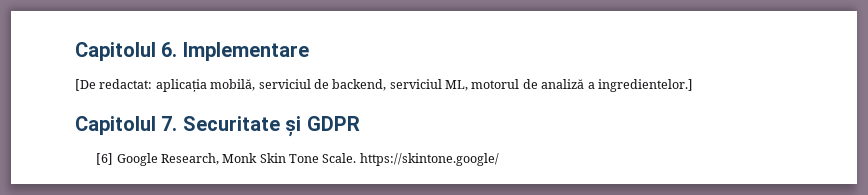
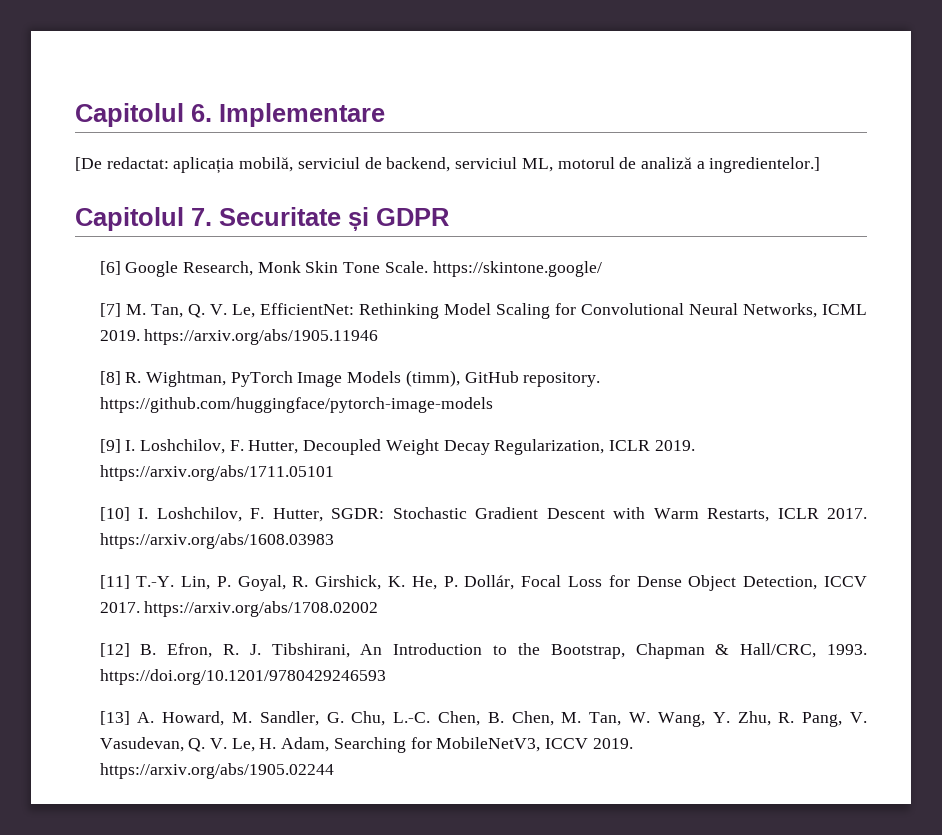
(499, 159) none -> [99,303,868,319] [99,329,379,345] [99,370,601,387] [99,397,493,413] [99,439,695,455] [99,465,334,481] [99,507,867,522] [99,533,334,549] [99,575,867,591] [99,601,379,617] [99,643,867,659] [99,669,386,685] [99,711,867,727] [99,737,633,753] [99,763,334,779] // [7] M. Tan, Q. V. Le, EfficientNet: Rethinking Model Scaling for Convolutional Neural Networks, ICML 2019. https://arxiv.org/abs/1905.11946 // [8] R. Wightman, PyTorch Image Models (timm), GitHub repository. https://github.com/huggingface/pytorch-image-models // [9] I. Loshchilov, F. Hutter, Decoupled Weight Decay Regularization, ICLR 2019. https://arxiv.org/abs/1711.05101 // [10] I. Loshchilov, F. Hutter, SGDR: Stochastic Gradient Descent with Warm Restarts, ICLR 2017. https://arxiv.org/abs/1608.03983 // [11] T.-Y. Lin, P. Goyal, R. Girshick, K. He, P. Dollár, Focal Loss for Dense Object Detection, ICCV 2017. https://arxiv.org/abs/1708.02002 // [12] B. Efron, R. J. Tibshirani, An Introduction to the Bootstrap, Chapman & Hall/CRC, 1993. https://doi.org/10.1201/9780429246593 // [13] A. Howard, M. Sandler, G. Chu, L.-C. Chen, B. Chen, M. Tan, W. Wang, Y. Zhu, R. Pang, V. Vasudevan, Q. V. Le, H. Adam, Searching for MobileNetV3, ICCV 2019. https://arxiv.org/abs/1905.02244

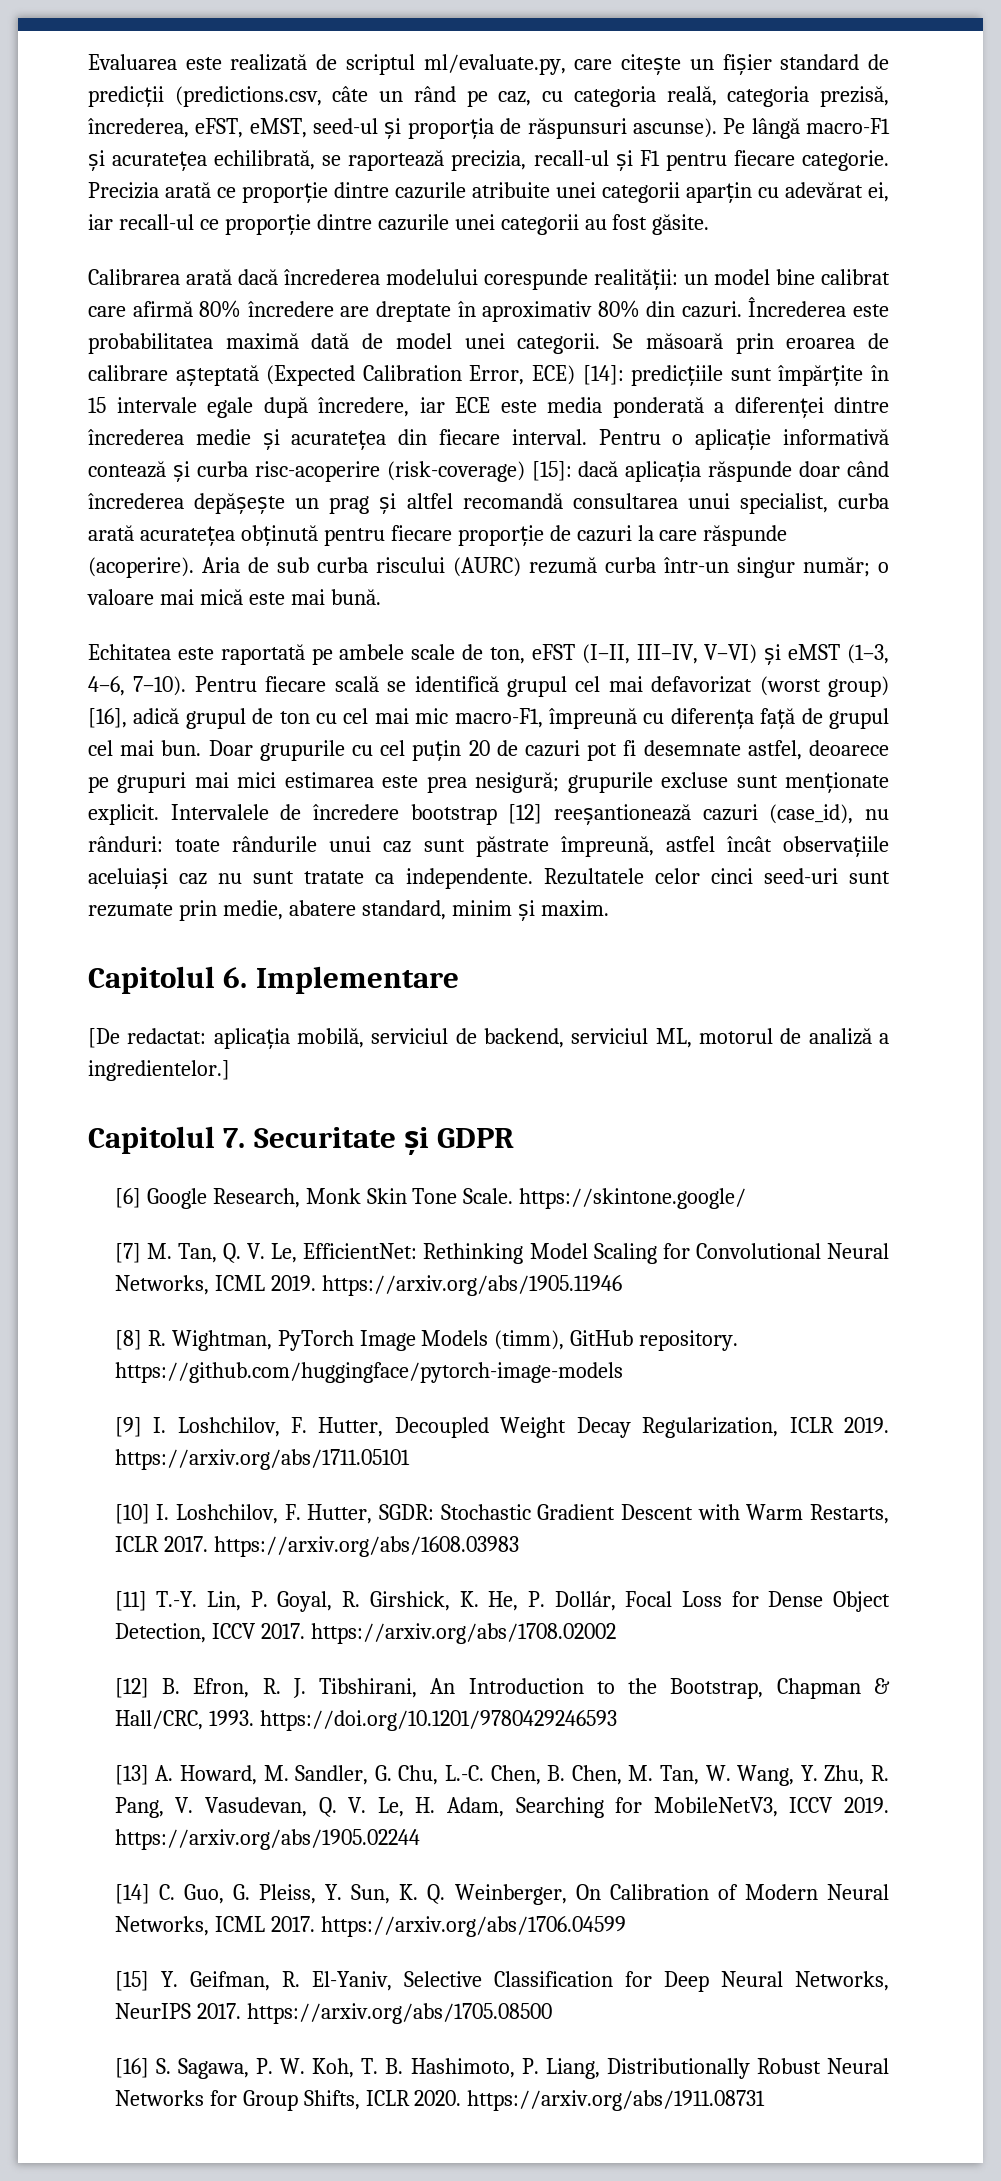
(75, 115) none -> [88,54,890,75] [88,86,890,107] [88,118,891,139] [88,150,890,171] [88,182,889,203] [88,214,710,235] [88,269,890,290] [88,297,890,322] [88,333,890,354] [88,365,890,386] [88,397,889,418] [88,429,889,450] [88,461,889,482] [88,493,890,514] [88,525,788,546] [88,557,889,578] [87,589,381,605] [88,644,889,665] [88,676,889,697] [88,708,889,729] [88,740,890,761] [88,772,890,793] [88,804,889,825] [88,836,890,857] [88,868,890,889] [88,900,609,921] Evaluarea este realizată de scriptul ml/evaluate.py, care citește un fișier standard de predicții (predictions.csv, câte un rând pe caz, cu categoria reală, categoria prezisă, încrederea, eFST, eMST, seed-ul și proporția de răspunsuri ascunse). Pe lângă macro-F1 și acuratețea echilibrată, se raportează precizia, recall-ul și F1 pentru fiecare categorie. Precizia arată ce proporție dintre cazurile atribuite unei categorii aparțin cu adevărat ei, iar recall-ul ce proporție dintre cazurile unei categorii au fost găsite. // Calibrarea arată dacă încrederea modelului corespunde realității: un model bine calibrat care afirmă 80% încredere are dreptate în aproximativ 80% din cazuri. Încrederea este probabilitatea maximă dată de model unei categorii. Se măsoară prin eroarea de calibrare așteptată (Expected Calibration Error, ECE) [14]: predicțiile sunt împărțite în 15 intervale egale după încredere, iar ECE este media ponderată a diferenței dintre încrederea medie și acuratețea din fiecare interval. Pentru o aplicație informativă contează și curba risc-acoperire (risk-coverage) [15]: dacă aplicația răspunde doar când încrederea depășește un prag și altfel recomandă consultarea unui specialist, curba arată acuratețea obținută pentru fiecare proporție de cazuri la care răspunde (acoperire). Aria de sub curba riscului (AURC) rezumă curba într-un singur număr; o valoare mai mică este mai bună. // Echitatea este raportată pe ambele scale de ton, eFST (I–II, III–IV, V–VI) și eMST (1–3, 4–6, 7–10). Pentru fiecare scală se identifică grupul cel mai defavorizat (worst group) [16], adică grupul de ton cu cel mai mic macro-F1, împreună cu diferența față de grupul cel mai bun. Doar grupurile cu cel puțin 20 de cazuri pot fi desemnate astfel, deoarece pe grupuri mai mici estimarea este prea nesigură; grupurile excluse sunt menționate explicit. Intervalele de încredere bootstrap [12] reeșantionează cazuri (case_id), nu rânduri: toate rândurile unui caz sunt păstrate împreună, astfel încât observațiile aceluiași caz nu sunt tratate ca independente. Rezultatele celor cinci seed-uri sunt rezumate prin medie, abatere standard, minim și maxim. //
(334, 771) none -> [114,1884,889,1905] [114,1916,626,1937] [114,1971,889,1992] [114,2003,552,2024] [114,2058,889,2079] [114,2090,766,2111] // [14] C. Guo, G. Pleiss, Y. Sun, K. Q. Weinberger, On Calibration of Modern Neural Networks, ICML 2017. https://arxiv.org/abs/1706.04599 // [15] Y. Geifman, R. El-Yaniv, Selective Classification for Deep Neural Networks, NeurIPS 2017. https://arxiv.org/abs/1705.08500 // [16] S. Sagawa, P. W. Koh, T. B. Hashimoto, P. Liang, Distributionally Robust Neural Networks for Group Shifts, ICLR 2020. https://arxiv.org/abs/1911.08731

